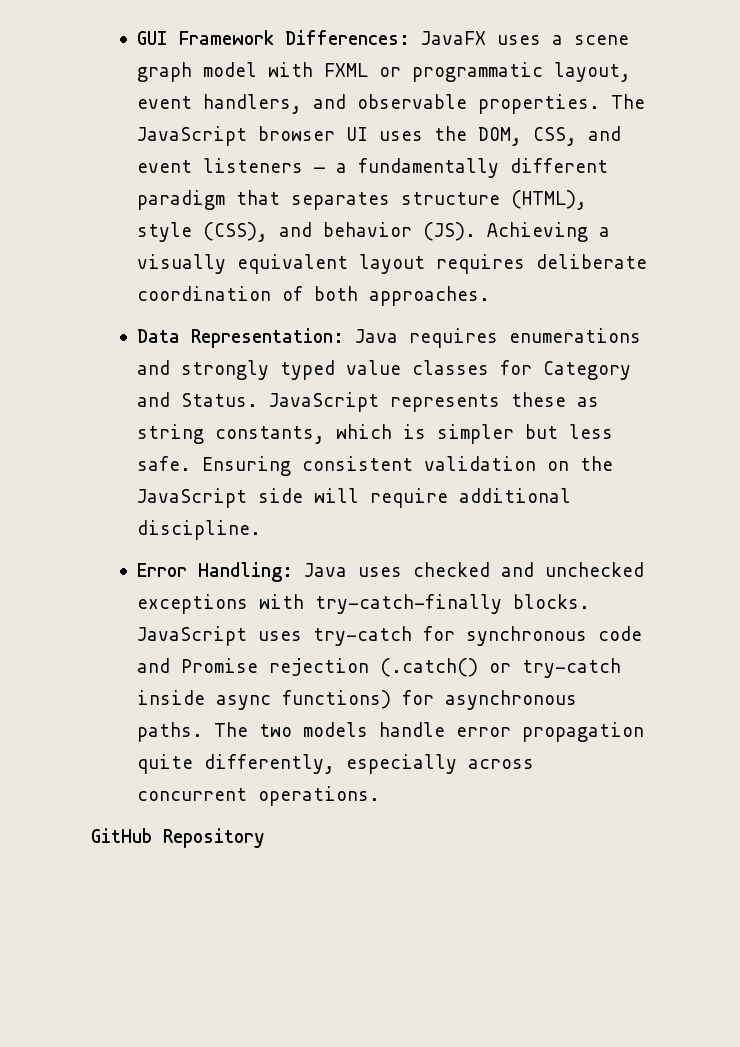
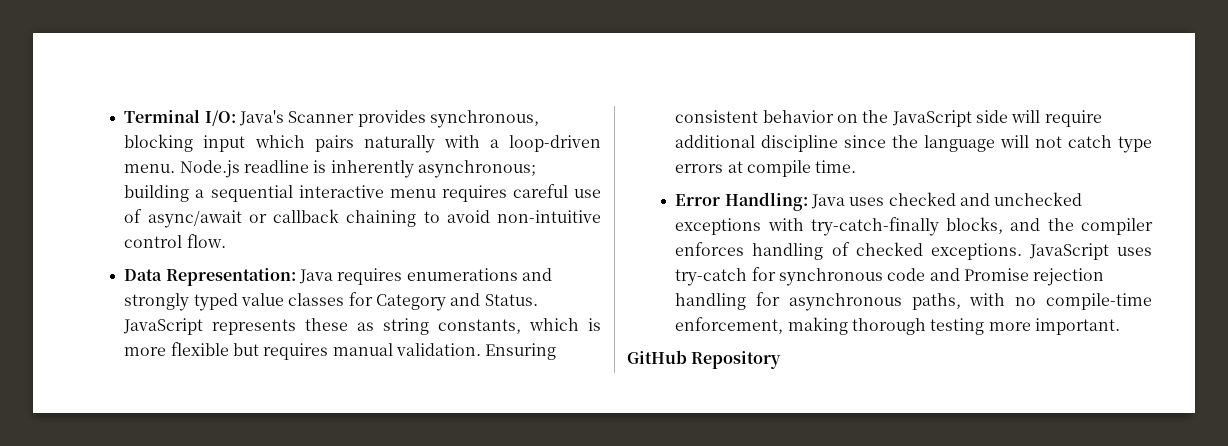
[136,30,629,45] [136,62,631,82] [136,94,645,114] [136,126,621,146] [136,158,608,178] [136,190,587,210] [136,222,610,242] [136,254,647,274] [136,286,490,306] GUI Framework Differences: JavaFX uses a scene graph model with FXML or programmatic layout, event handlers, and observable properties. The JavaScript browser UI uses the DOM, CSS, and event listeners — a fundamentally different paradigm that separates structure (HTML), style (CSS), and behavior (JS). Achieving a visually equivalent layout requires deliberate coordination of both approaches. -> [124,109,539,128] [124,134,602,153] [124,160,536,178] [124,184,602,202] [124,209,601,228] [124,234,226,248] Terminal I/O: Java's Scanner provides synchronous, blocking input which pairs naturally with a loop-driven menu. Node.js readline is inherently asynchronous; building a sequential interactive menu requires careful use of async/await or callback chaining to avoid non-intuitive control flow.
[436,424,613,444] [136,456,191,471] simpler but less safe. -> [124,342,481,360] more flexible but requires manual validation.
[423,456,536,471] validation -> [762,110,834,123] behavior
[136,520,261,540] discipline. -> [761,135,1152,153] [675,160,857,177] discipline since the language will not catch type errors at compile time.
[512,594,590,609] blocks. -> [946,217,1153,235] [675,242,1022,260] blocks, and the compiler enforces handling of checked exceptions.
[379,658,621,678] [136,690,577,710] [136,722,644,742] [136,754,534,774] [136,786,380,806] (.catch() or try-catch inside async functions) for asynchronous paths. The two models handle error propagation quite differently, especially across concurrent operations. -> [675,292,1152,311] [675,317,1120,335] handling for asynchronous paths, with no compile-time enforcement, making thorough testing more important.

